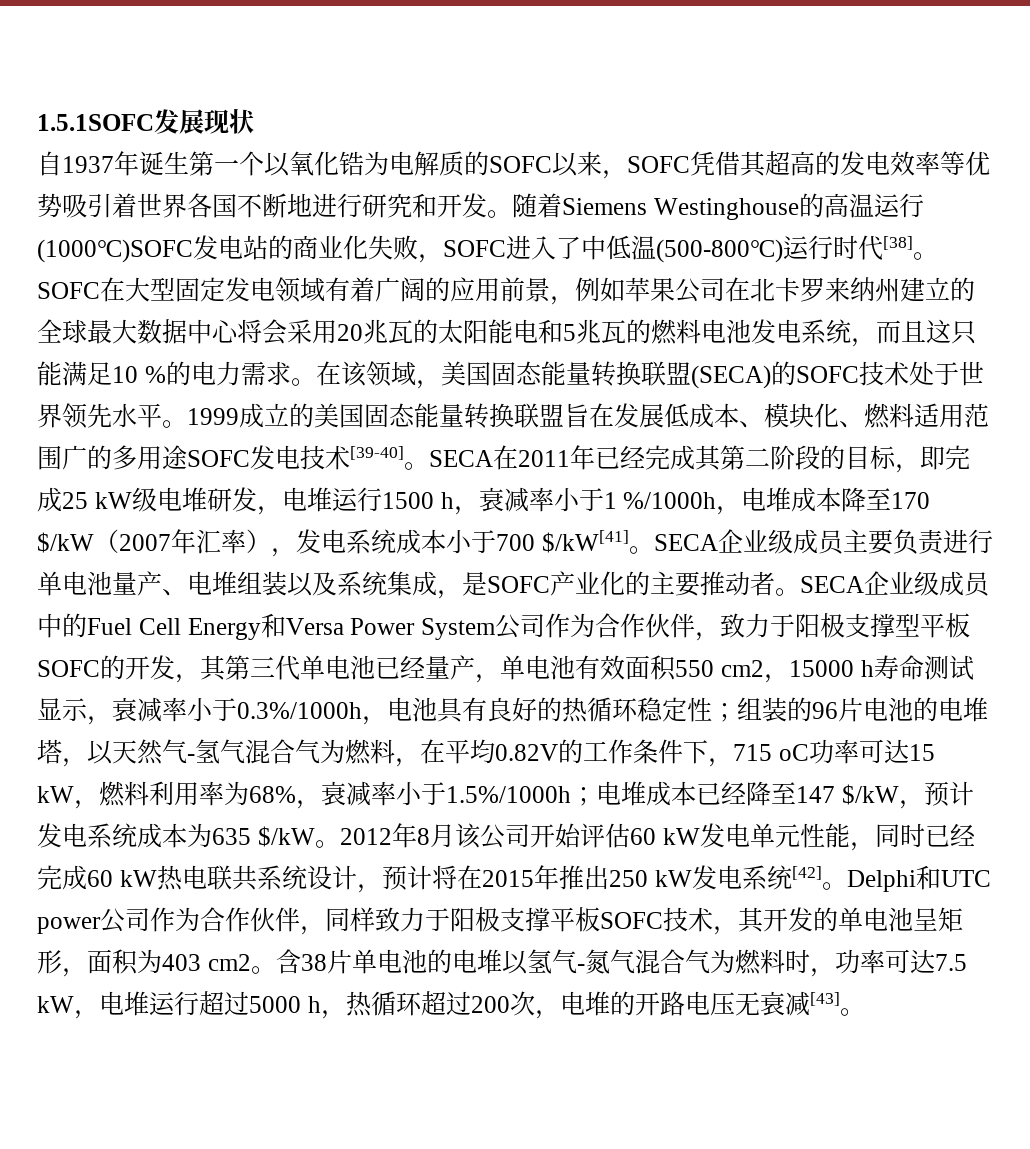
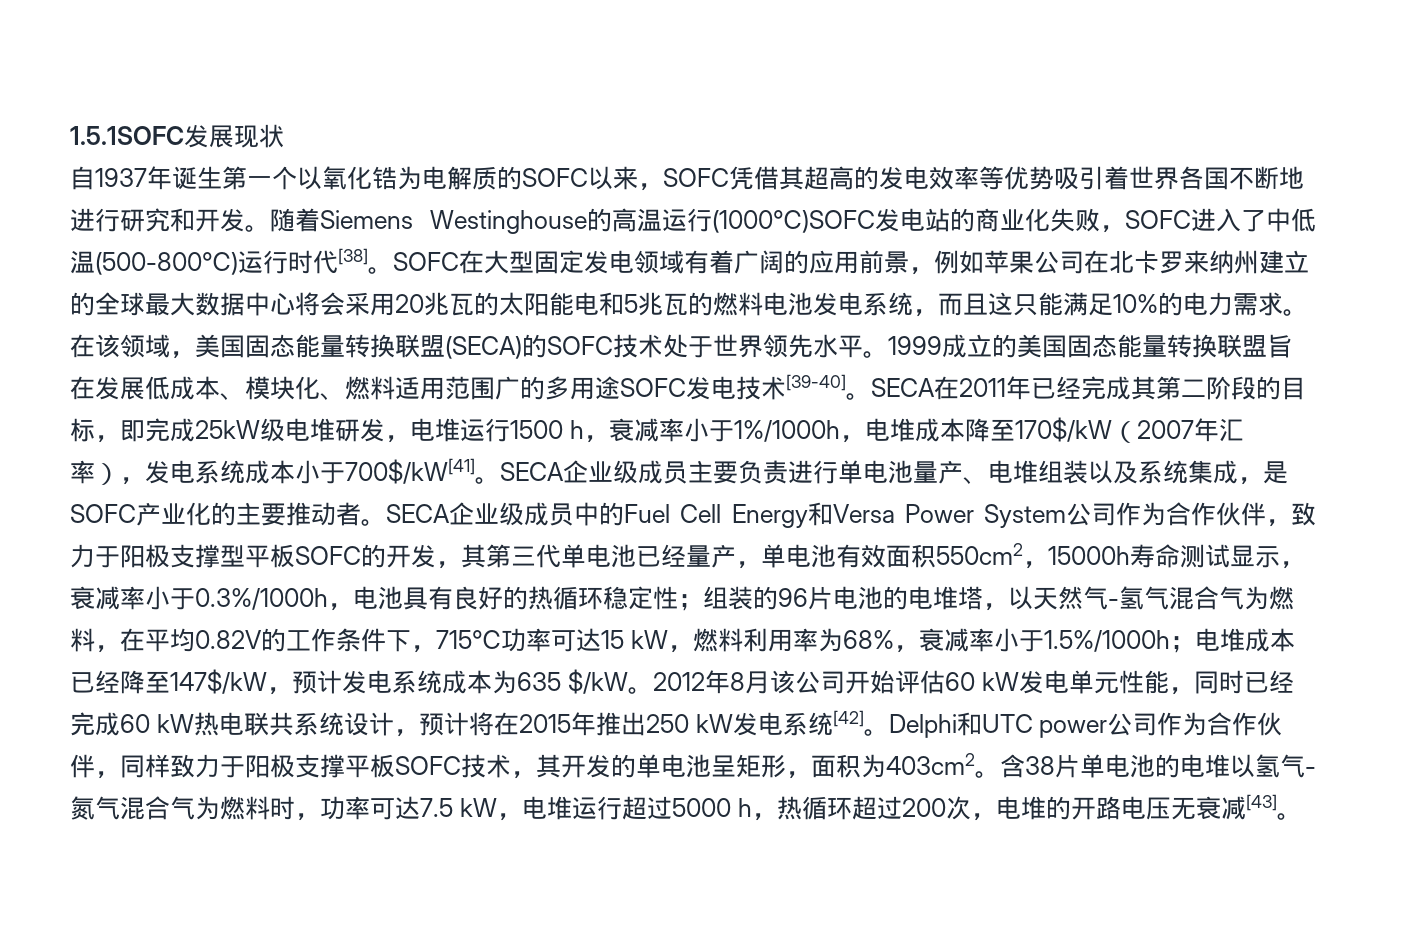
[112,366,166,383] 10 % -> [1113,294,1158,313] 10%
[62,492,132,509] 25 kW -> [195,420,260,439] 25kW
[603,492,717,509] 1 %/1000h -> [733,420,840,442] 1%/1000h
[891,492,931,509] [37,532,94,553] 170 $/kW -> [1014,417,1112,442] 170$/kW
[496,530,629,553] 700 $/kW[41] -> [345,458,475,484] 700$/kW[41]
[675,660,874,683] 550 cm2，15000 h -> [936,543,1130,569] 550cm2，15000h
[733,744,809,761] 715 oC -> [436,630,501,649] 715℃
[796,784,899,805] 147 $/kW -> [170,669,267,694] 147$/kW
[162,954,251,971] 403 cm2 -> [886,753,975,775] 403cm2

